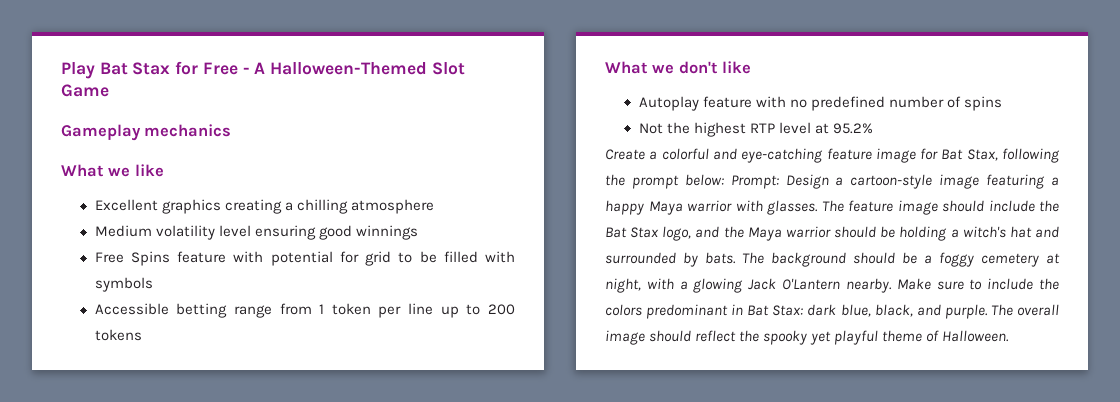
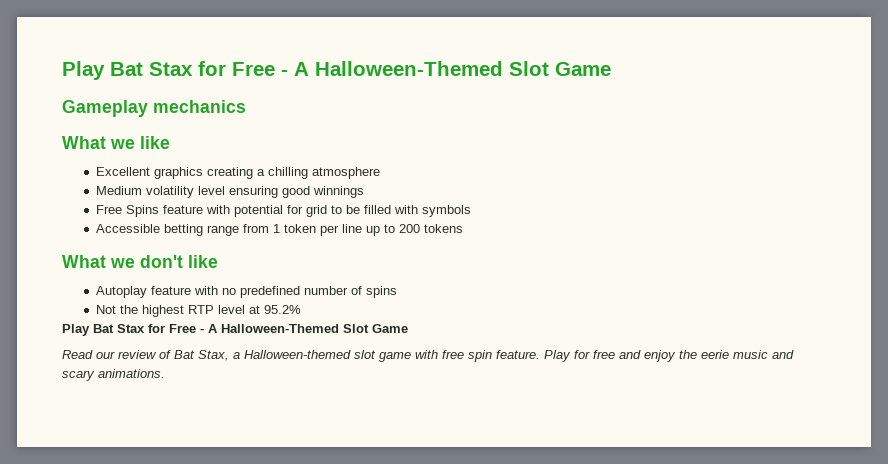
[605,148,1060,163] [605,174,1059,189] [605,200,1059,215] [605,226,1059,241] [605,252,1060,267] [605,278,1059,293] [605,304,1060,319] [605,330,1010,345] Create a colorful and eye-catching feature image for Bat Stax, following the prompt below: Prompt: Design a cartoon-style image featuring a happy Maya warrior with glasses. The feature image should include the Bat Stax logo, and the Maya warrior should be holding a witch's hat and surrounded by bats. The background should be a foggy cemetery at night, with a glowing Jack O'Lantern nearby. Make sure to include the colors predominant in Bat Stax: dark blue, black, and purple. The overall image should reflect the spooky yet playful theme of Halloween. -> [62,324,408,336] [62,350,794,362] [62,369,165,381] Play Bat Stax for Free - A Halloween-Themed Slot Game // Read our review of Bat Stax, a Halloween-themed slot game with free spin feature. Play for free and enjoy the eerie music and scary animations.

